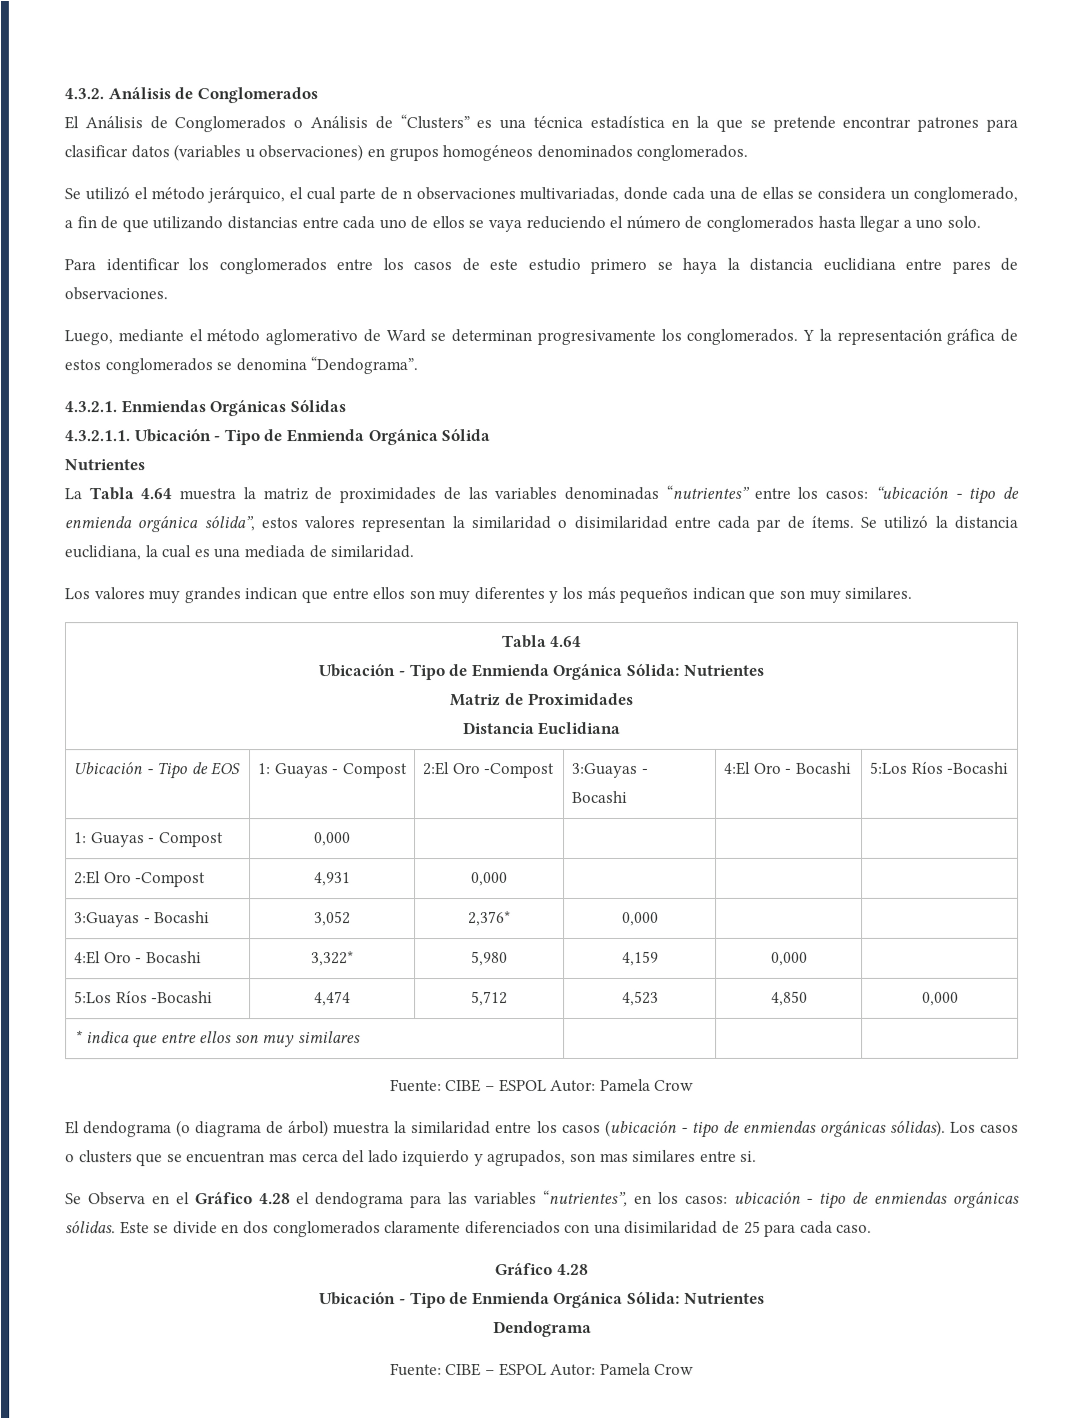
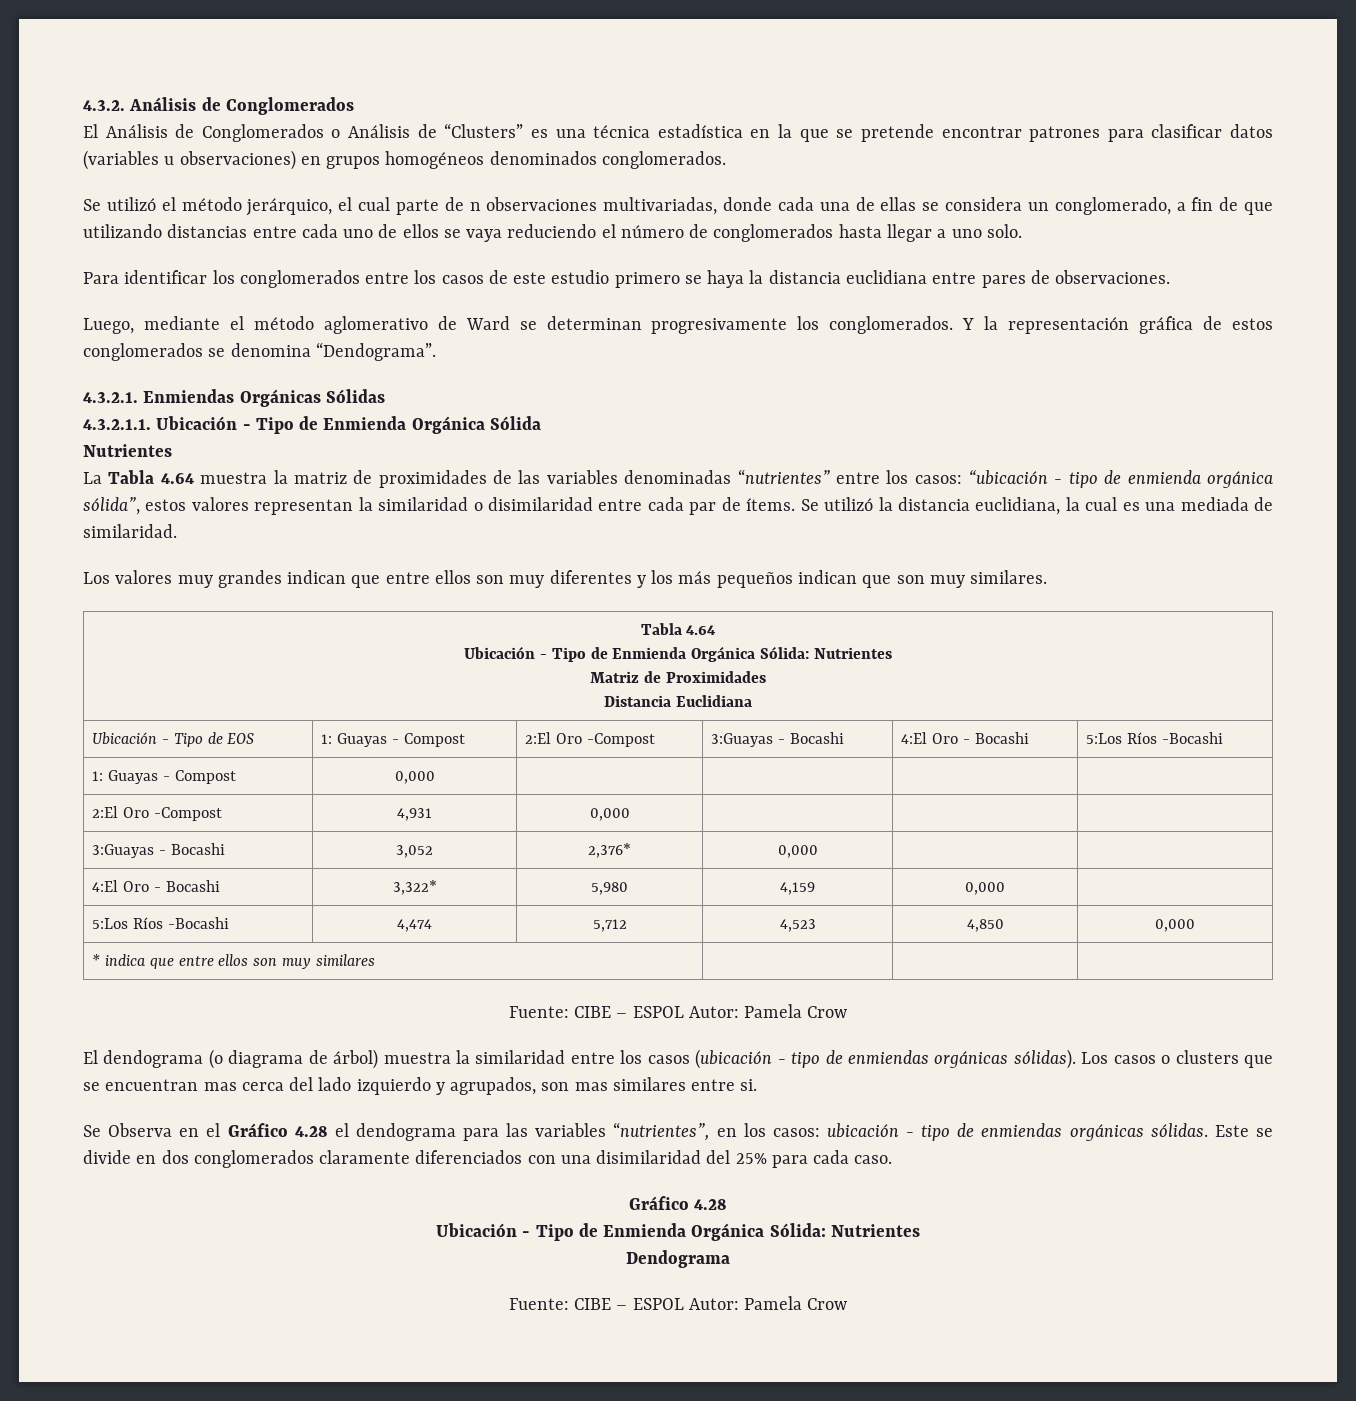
[722,1220,761,1234] de 25 -> [706,1150,767,1164] del 25%

